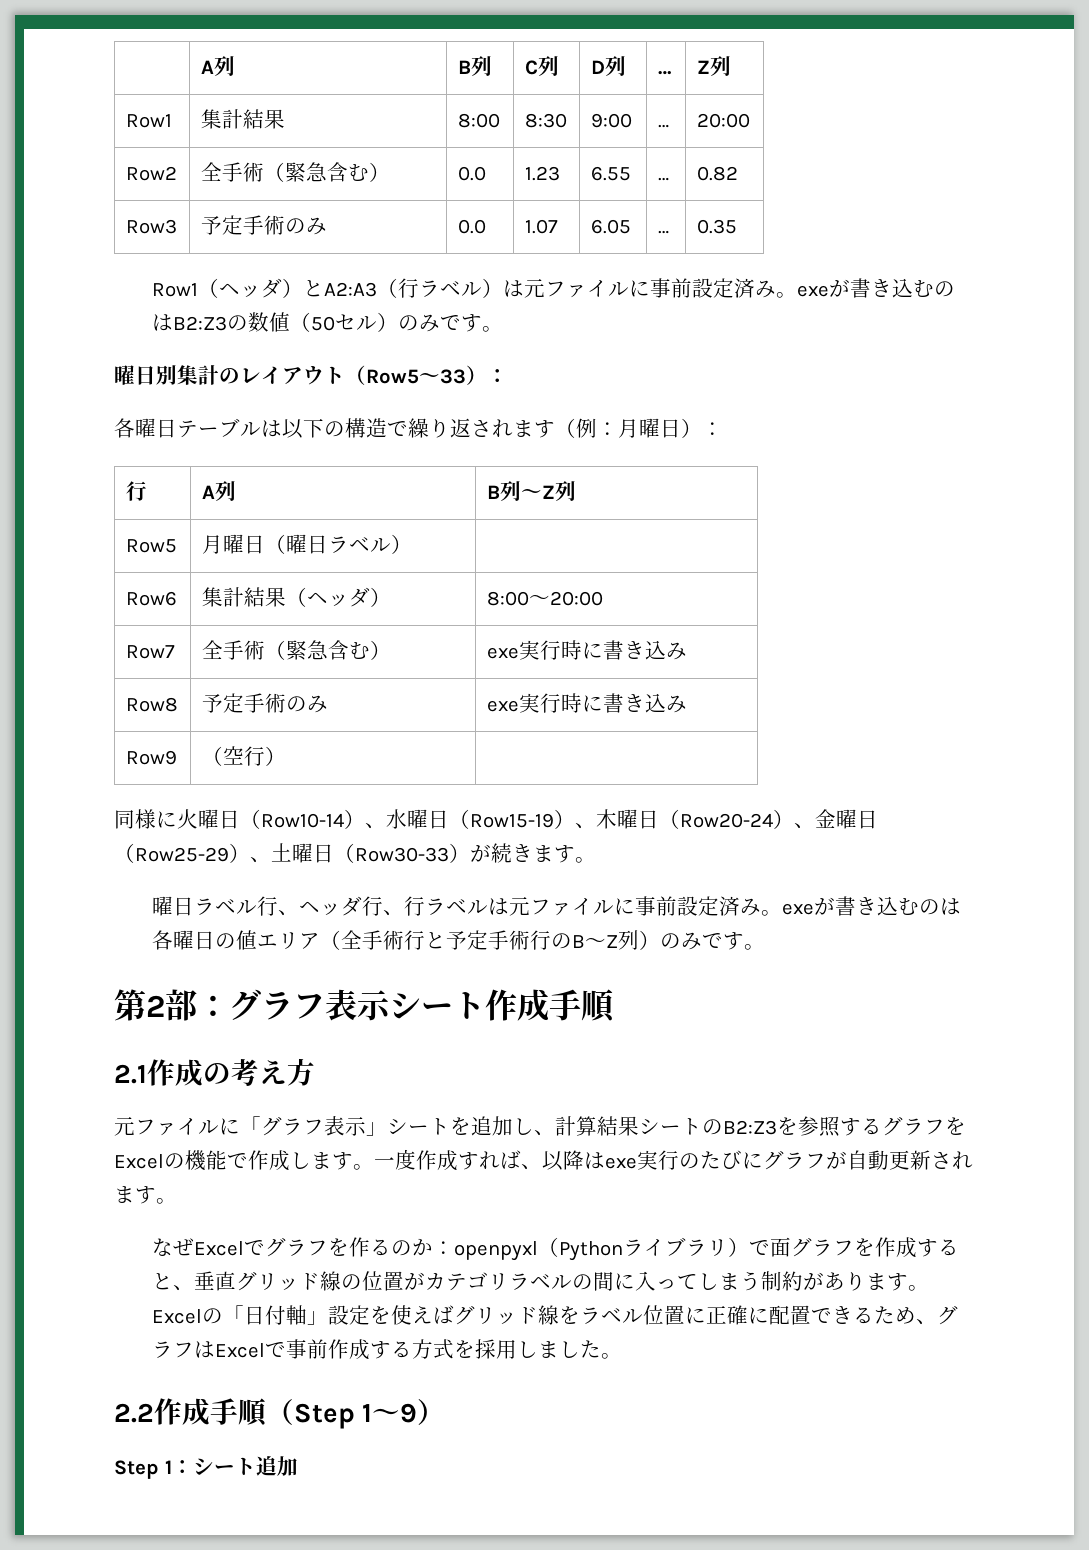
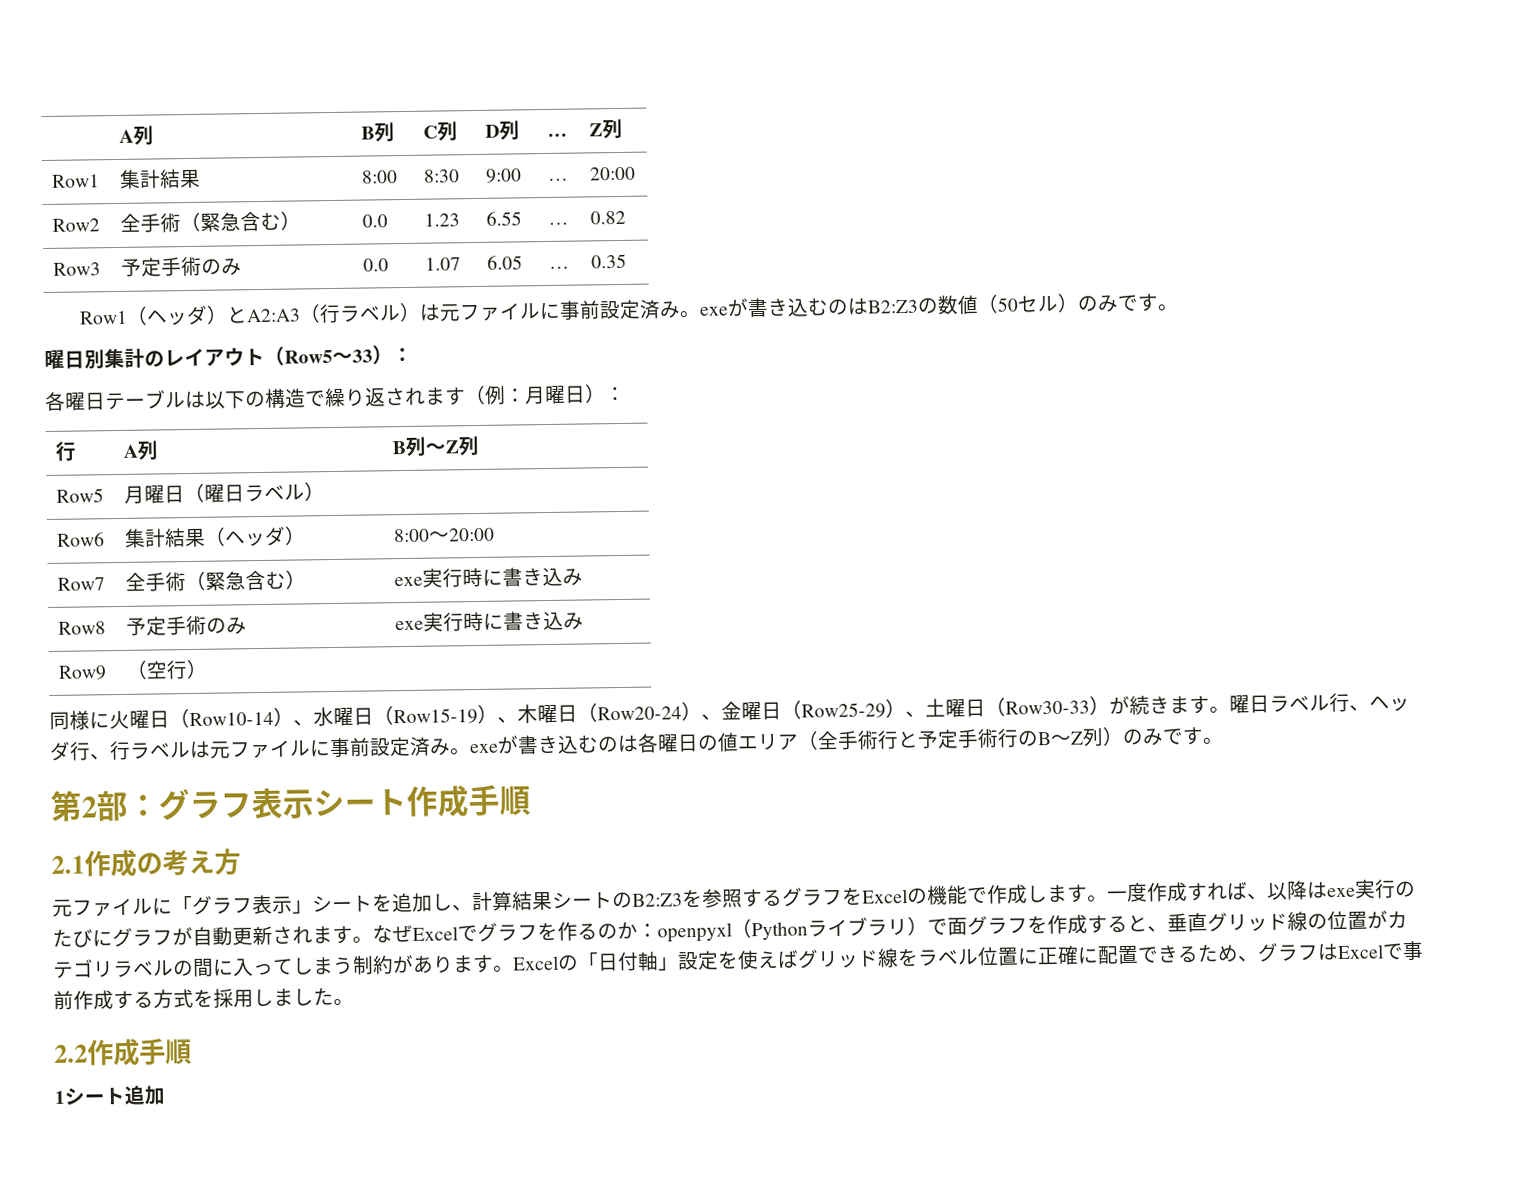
(596, 860) // -> (1230, 709) none
(177, 1201) // -> (373, 939) none
[266,1399,446,1429] [114,1460,193,1479] （Step 1〜9） // Step 1： -> [54,1090,65,1104] // 1

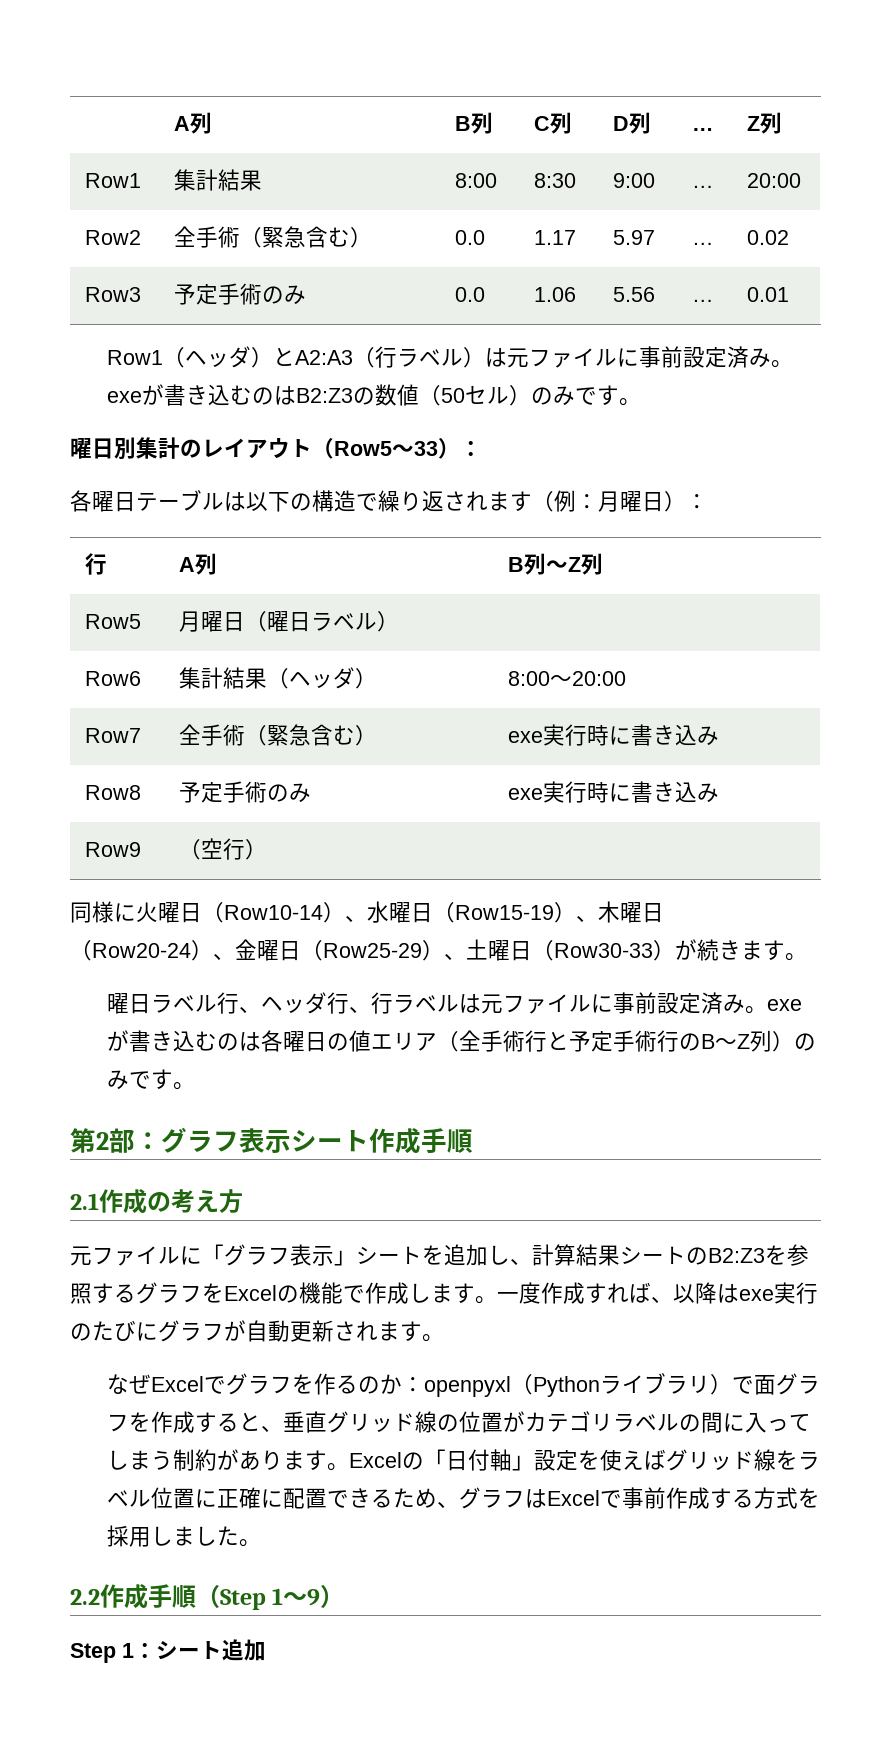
[424,213,461,227] [486,211,523,226] [548,221,570,225] [590,210,627,225] 1.23 | 6.55 | … | 0.82 -> [534,230,577,245] [613,230,656,245] [692,242,715,245] [747,230,790,245] 1.17 | 5.97 | … | 0.02
[425,257,462,271] [487,255,524,270] [549,265,571,269] [591,253,628,269] 1.07 | 6.05 | … | 0.35 -> [534,287,577,302] [613,287,656,302] [692,299,715,302] [747,287,790,302] 1.06 | 5.56 | … | 0.01
(1230, 709) none -> (807, 957) //
(373, 939) none -> (444, 1338) //
[54,1090,65,1104] // 1 -> [196,1584,345,1610] [70,1642,156,1663] （Step 1〜9） // Step 1：

